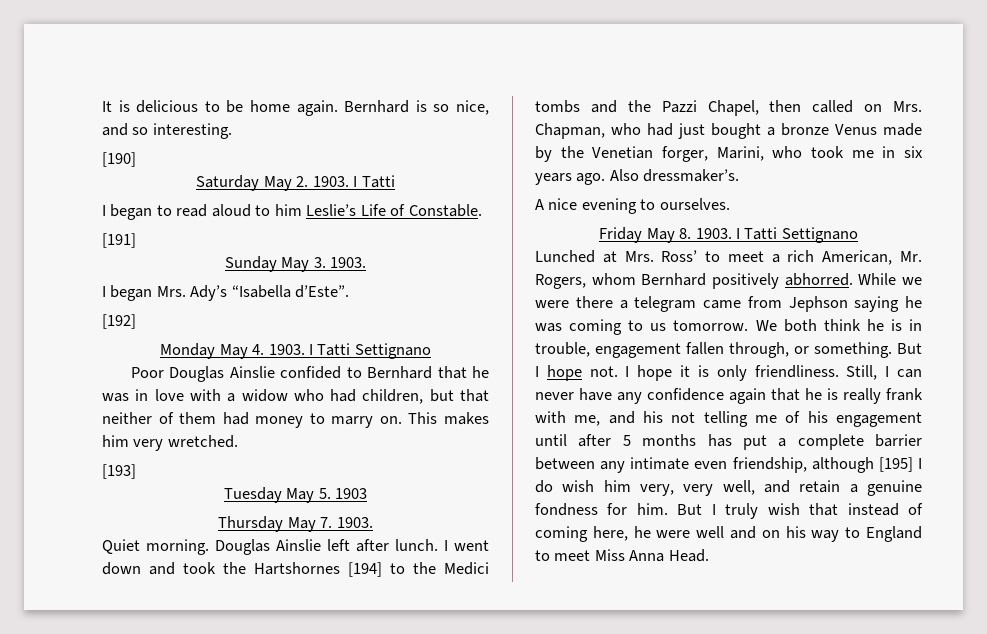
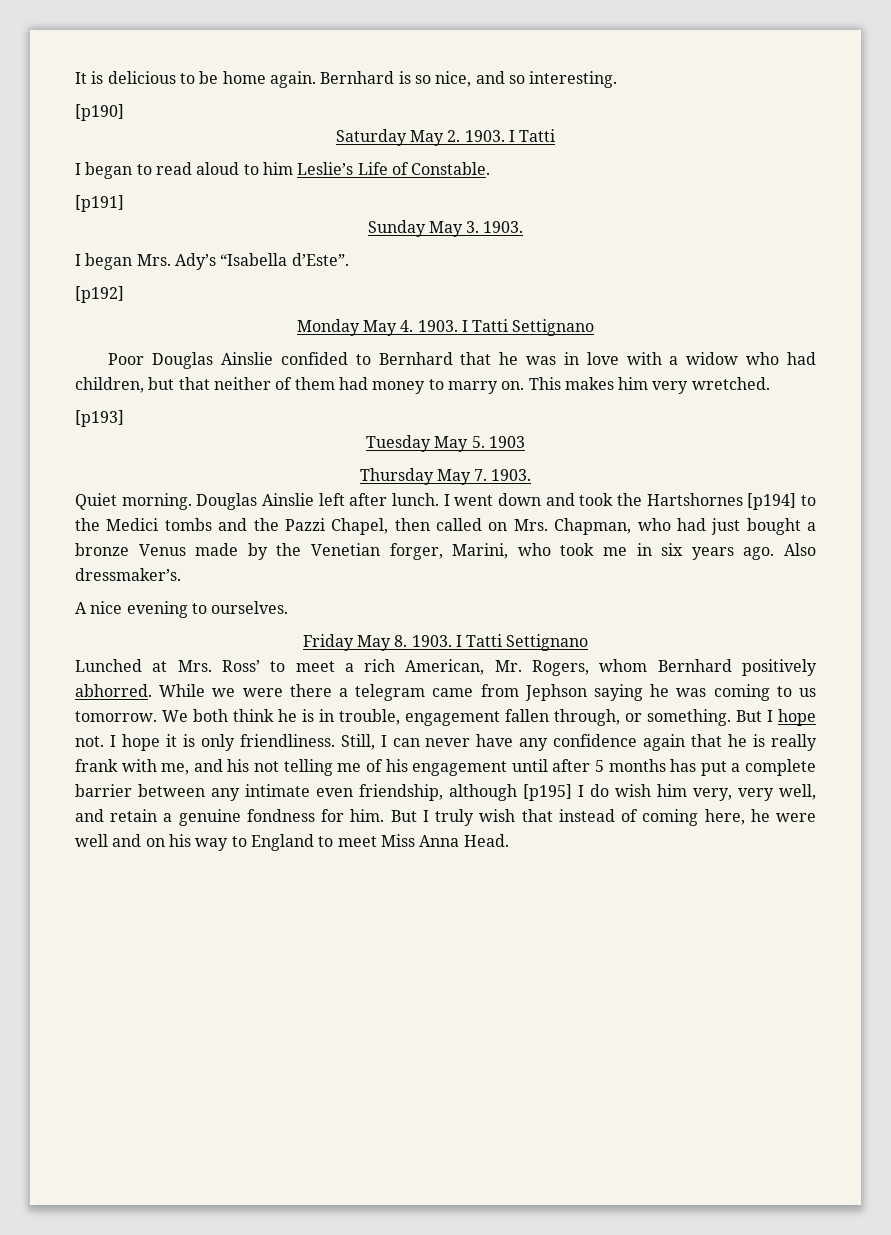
[102,152,136,167] [190] -> [75,104,124,121] [p190]
[102,233,136,248] [191] -> [75,195,124,212] [p191]
[102,314,136,329] [192] -> [75,286,124,303] [p192]
[102,464,136,479] [193] -> [75,410,124,427] [p193]
[348,562,382,577] [194] -> [747,493,797,510] [p194]
[878,457,913,472] [195] -> [523,784,572,801] [p195]

